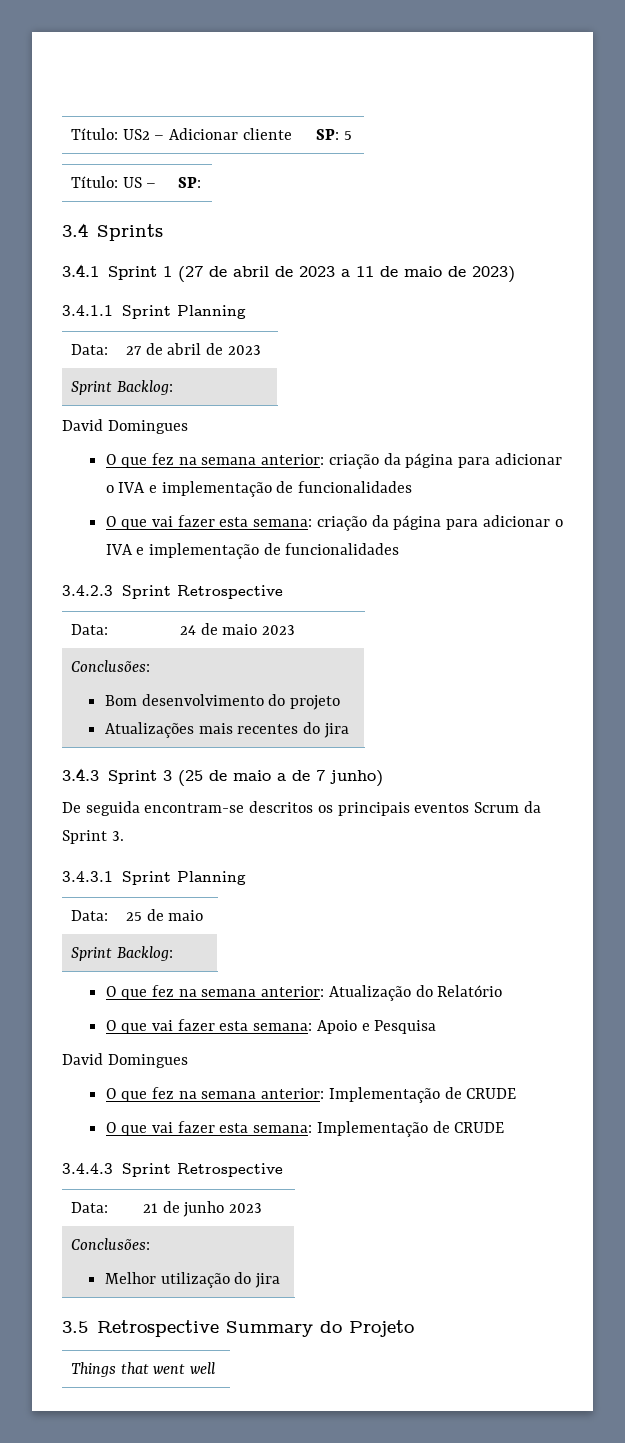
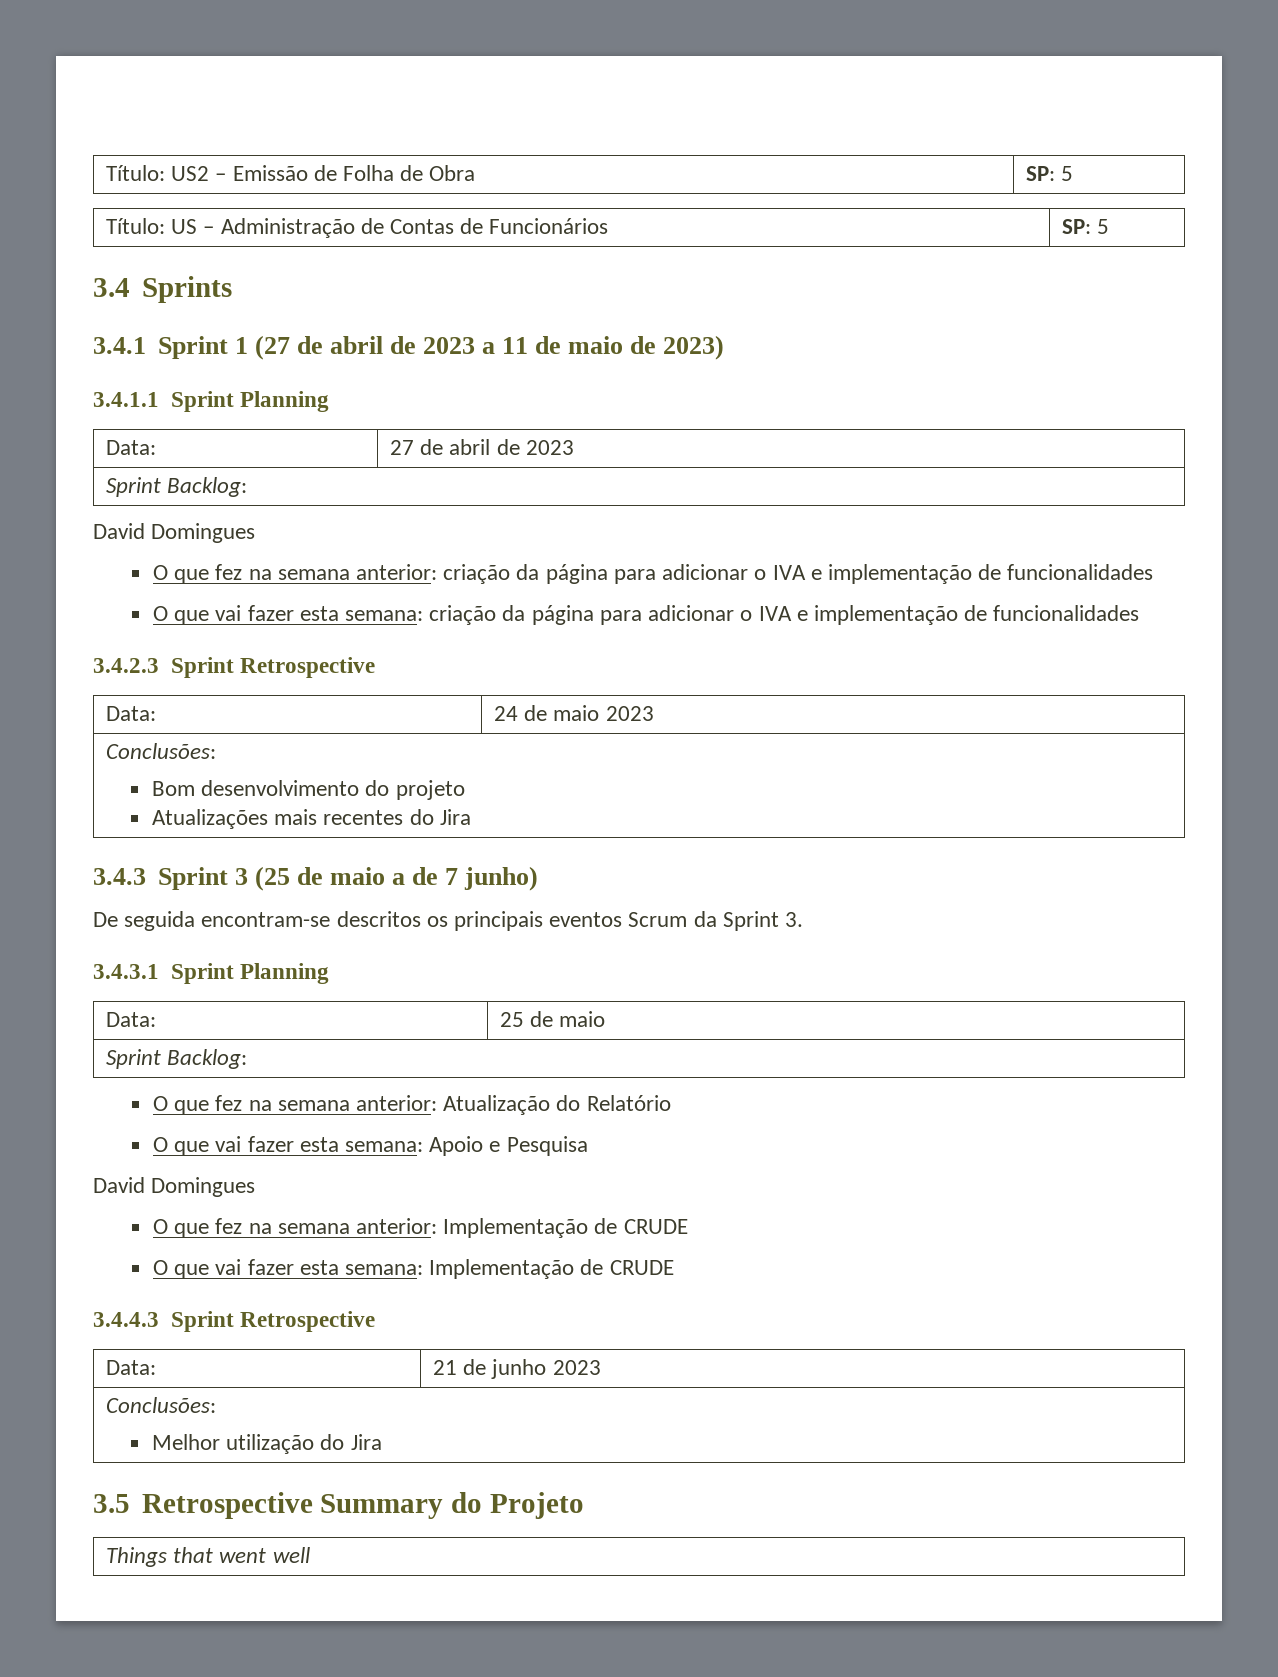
[169,128,292,140] Adicionar cliente -> [232,165,476,181] Emissão de Folha de Obra
[177,177,201,188] | SP: -> [220,218,609,238] [1061,219,1110,234] Administração de Contas de Funcionários | SP: 5
[323,723,349,738] jira -> [439,809,471,825] Jira
[255,1273,281,1288] jira -> [350,1434,382,1450] Jira

